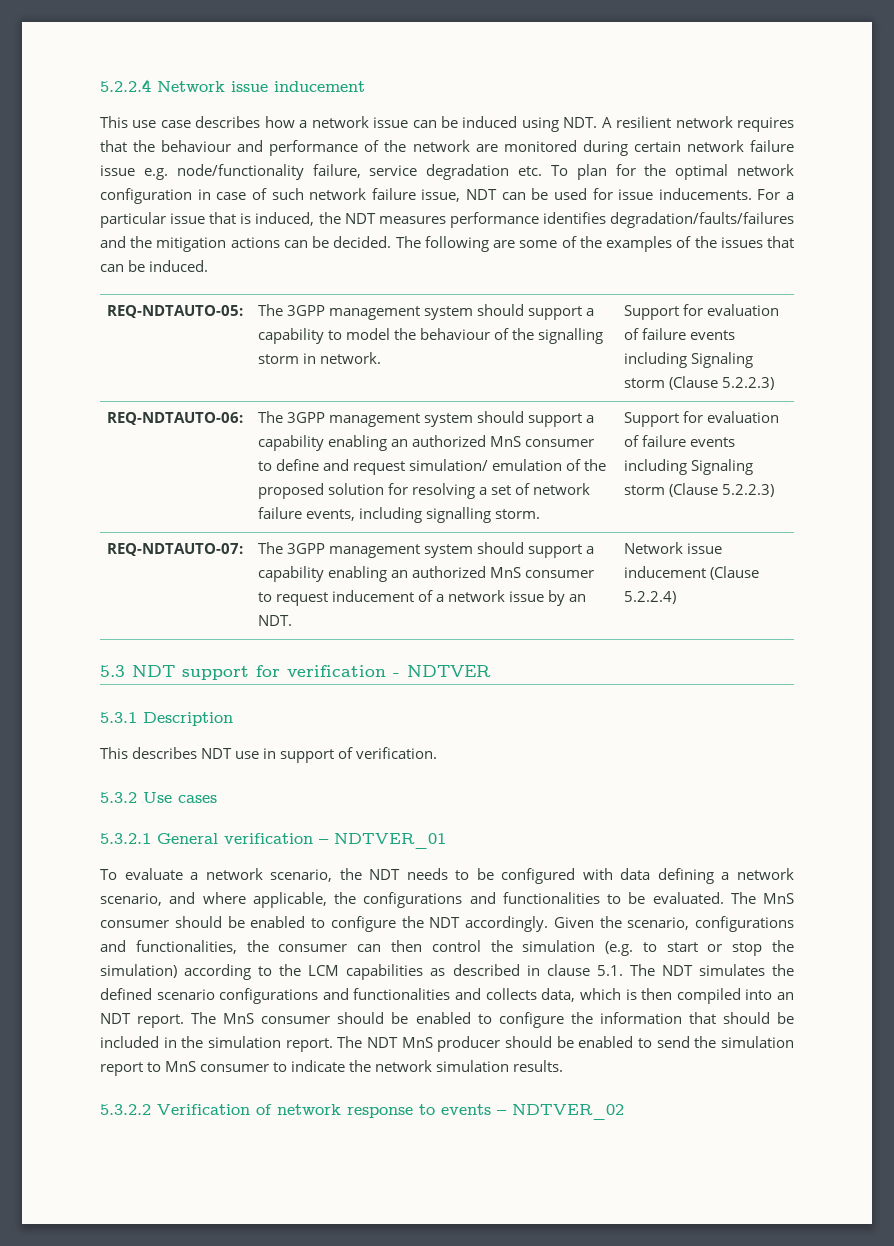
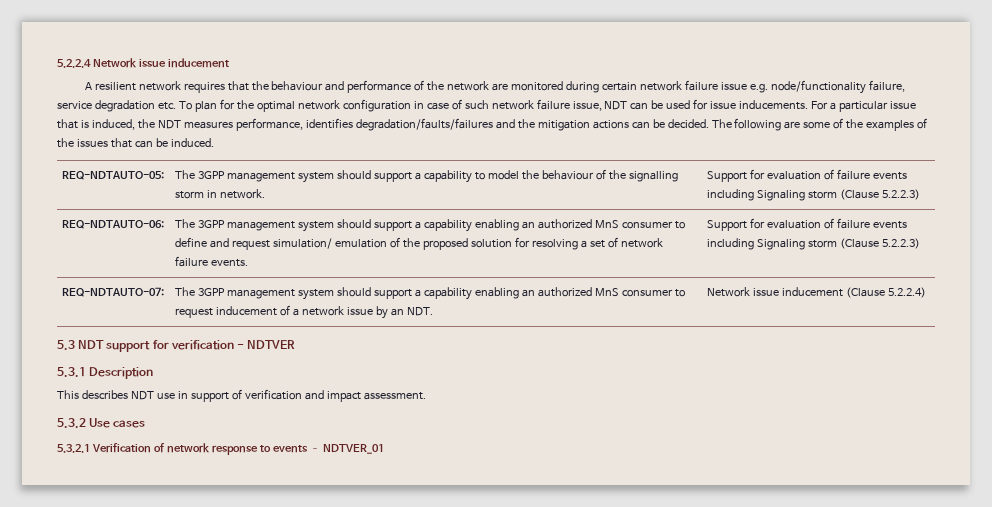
[100,116,598,132] This use case describes how a network issue can be induced using NDT. -> (229, 63) none
[449,212,539,228] performance -> [235,118,303,131] performance,
[306,507,541,523] events, including signalling storm. -> [211,259,249,267] events.
[356,747,438,759] verification. -> [244,389,426,402] verification and impact assessment.
[157,833,446,849] [100,868,794,884] [100,892,794,908] [100,916,794,932] [100,940,795,956] [100,964,794,980] [100,988,795,1004] [100,1012,794,1028] [100,1036,794,1052] [100,1060,564,1076] [100,1104,151,1115] General verification – NDTVER_01 // To evaluate a network scenario, the NDT needs to be configured with data defining a network scenario, and where applicable, the configurations and functionalities to be evaluated. The MnS consumer should be enabled to configure the NDT accordingly. Given the scenario, configurations and functionalities, the consumer can then control the simulation (e.g. to start or stop the simulation) according to the LCM capabilities as described in clause 5.1. The NDT simulates the defined scenario configurations and functionalities and collects data, which is then compiled into an NDT report. The MnS consumer should be enabled to configure the information that should be included in the simulation report. The NDT MnS producer should be enabled to send the simulation report to MnS consumer to indicate the network simulation results. // 5.3.2.2 -> (90, 448) none
[512,1104,624,1120] NDTVER_02 -> [322,444,384,454] NDTVER_01

